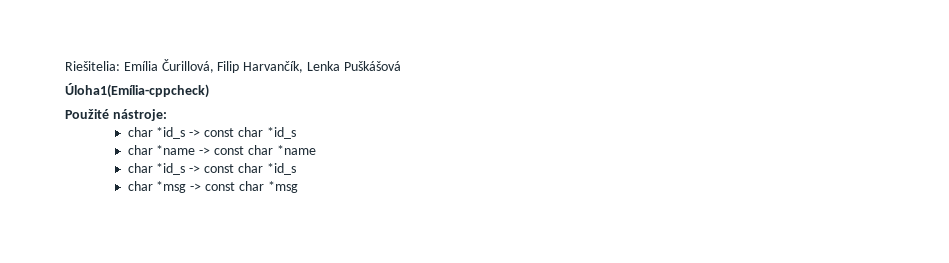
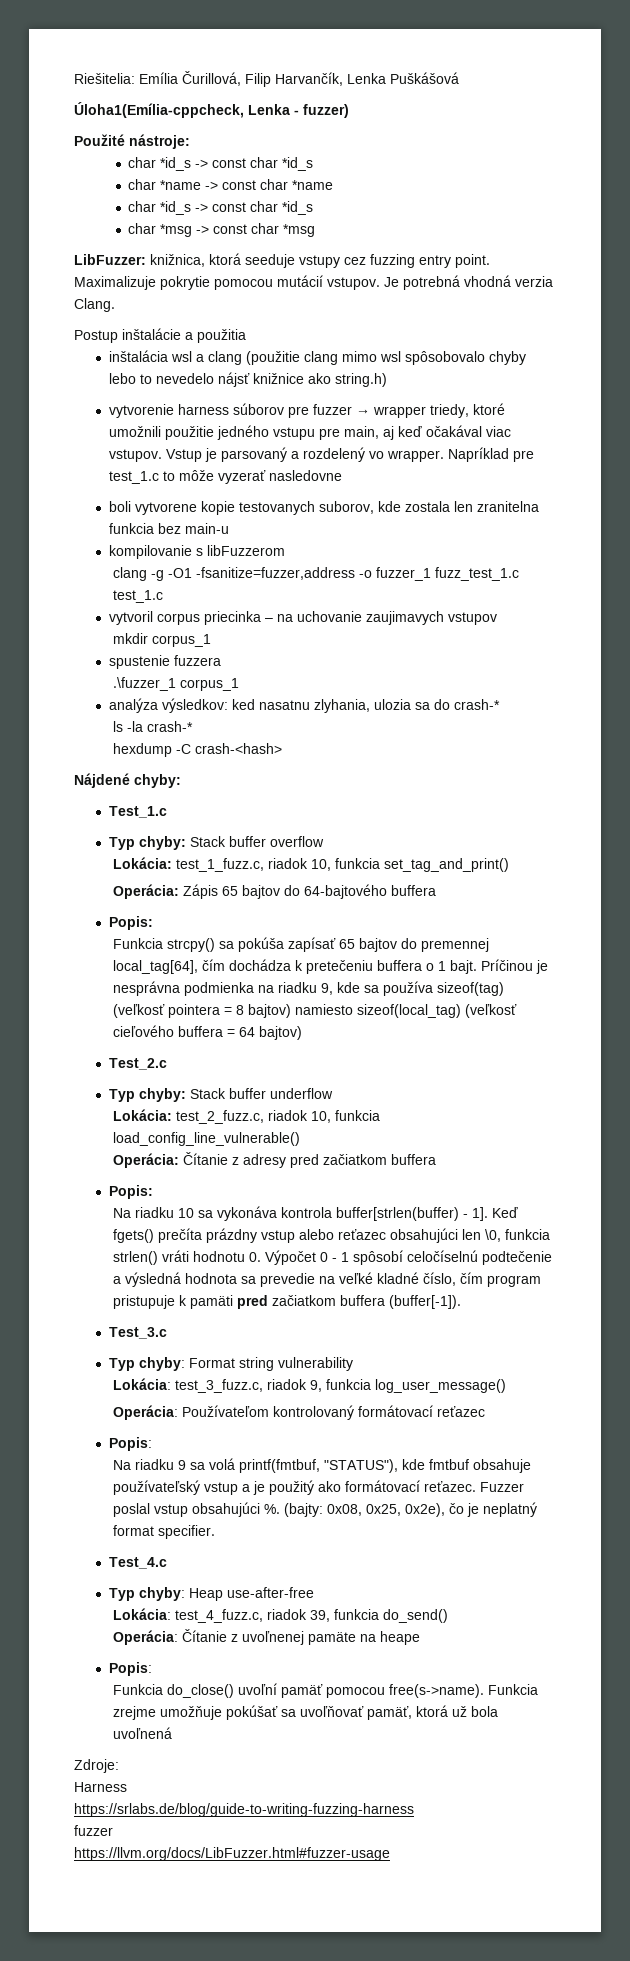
[65,83,209,98] Úloha1(Emília-cppcheck) -> [74,102,349,118] Úloha1(Emília-cppcheck, Lenka - fuzzer)
(298, 187) none -> [74,253,490,268] [74,275,553,290] [74,298,115,312] [74,328,246,343] [108,350,526,365] [108,372,387,387] [108,403,505,418] [108,425,511,440] [108,447,534,462] [108,470,342,484] [108,501,539,515] [108,523,229,534] [108,545,285,559] [112,567,519,581] [112,590,163,603] [108,611,497,625] [112,633,211,647] [108,655,221,669] [112,677,239,691] [108,698,500,713] [112,721,193,732] [112,743,282,757] [74,773,181,788] [108,806,167,818] [108,836,324,850] [112,857,509,872] [112,884,436,899] [108,916,153,930] [112,937,489,952] [112,959,548,974] [112,981,504,996] [112,1004,517,1018] [112,1025,302,1040] [108,1058,167,1070] [108,1088,333,1102] [112,1109,380,1124] [112,1132,300,1146] [112,1152,436,1168] [108,1185,153,1199] [112,1206,518,1221] [112,1228,550,1243] [112,1250,552,1265] [112,1272,541,1287] [112,1295,461,1309] [108,1327,167,1339] [108,1357,353,1371] [112,1378,506,1393] [112,1405,485,1420] [108,1437,152,1451] [112,1458,531,1473] [112,1480,524,1495] [112,1502,537,1517] [112,1525,215,1539] [108,1557,167,1569] [108,1587,314,1601] [112,1608,448,1623] [112,1629,420,1645] [108,1662,152,1676] [112,1683,538,1698] [112,1705,498,1720] [112,1727,172,1739] [74,1759,119,1773] [74,1782,127,1792] [74,1803,414,1817] [74,1825,113,1836] [74,1847,390,1861] // LibFuzzer: knižnica, ktorá seeduje vstupy cez fuzzing entry point. Maximalizuje pokrytie pomocou mutácií vstupov. Je potrebná vhodná verzia Clang. // Postup inštalácie a použitia // inštalácia wsl a clang (použitie clang mimo wsl spôsobovalo chyby lebo to nevedelo nájsť knižnice ako string.h) // vytvorenie harness súborov pre fuzzer → wrapper triedy, ktoré umožnili použitie jedného vstupu pre main, aj keď očakával viac vstupov. Vstup je parsovaný a rozdelený vo wrapper. Napríklad pre test_1.c to môže vyzerať nasledovne // boli vytvorene kopie testovanych suborov, kde zostala len zranitelna funkcia bez main-u // kompilovanie s libFuzzerom // clang -g -O1 -fsanitize=fuzzer,address -o fuzzer_1 fuzz_test_1.c test_1.c // vytvoril corpus priecinka – na uchovanie zaujimavych vstupov // mkdir corpus_1 // spustenie fuzzera // .\fuzzer_1 corpus_1 // analýza výsledkov: ked nasatnu zlyhania, ulozia sa do crash-* // ls -la crash-* // hexdump -C crash-<hash> // Nájdené chyby: // Test_1.c // Typ chyby: Stack buffer overflow // Lokácia: test_1_fuzz.c, riadok 10, funkcia set_tag_and_print() // Operácia: Zápis 65 bajtov do 64-bajtového buffera // Popis: // Funkcia strcpy() sa pokúša zapísať 65 bajtov do premennej local_tag[64], čím dochádza k pretečeniu buffera o 1 bajt. Príčinou je nesprávna podmienka na riadku 9, kde sa používa sizeof(tag) (veľkosť pointera = 8 bajtov) namiesto sizeof(local_tag) (veľkosť cieľového buffera = 64 bajtov) // Test_2.c // Typ chyby: Stack buffer underflow // Lokácia: test_2_fuzz.c, riadok 10, funkcia load_config_line_vulnerable() // Operácia: Čítanie z adresy pred začiatkom buffera // Popis: // Na riadku 10 sa vykonáva kontrola buffer[strlen(buffer) - 1]. Keď fgets() prečíta prázdny vstup alebo reťazec obsahujúci len \0, funkcia strlen() vráti hodnotu 0. Výpočet 0 - 1 spôsobí celočíselnú podtečenie a výsledná hodnota sa prevedie na veľké kladné číslo, čím program pristupuje k pamäti pred začiatkom buffera (buffer[-1]). // Test_3.c // Typ chyby: Format string vulnerability // Lokácia: test_3_fuzz.c, riadok 9, funkcia log_user_message() // Operácia: Používateľom kontrolovaný formátovací reťazec // Popis: // Na riadku 9 sa volá printf(fmtbuf, "STATUS"), kde fmtbuf obsahuje používateľský vstup a je použitý ako formátovací reťazec. Fuzzer poslal vstup obsahujúci %. (bajty: 0x08, 0x25, 0x2e), čo je neplatný format specifier. // Test_4.c // Typ chyby: Heap use-after-free // Lokácia: test_4_fuzz.c, riadok 39, funkcia do_send() // Operácia: Čítanie z uvoľnenej pamäte na heape // Popis: // Funkcia do_close() uvoľní pamäť pomocou free(s->name). Funkcia zrejme umožňuje pokúšať sa uvoľňovať pamäť, ktorá už bola uvoľnená // Zdroje: // Harness // https://srlabs.de/blog/guide-to-writing-fuzzing-harness // fuzzer // https://llvm.org/docs/LibFuzzer.html#fuzzer-usage

